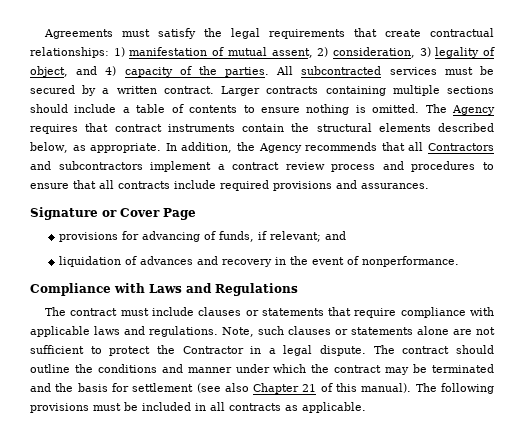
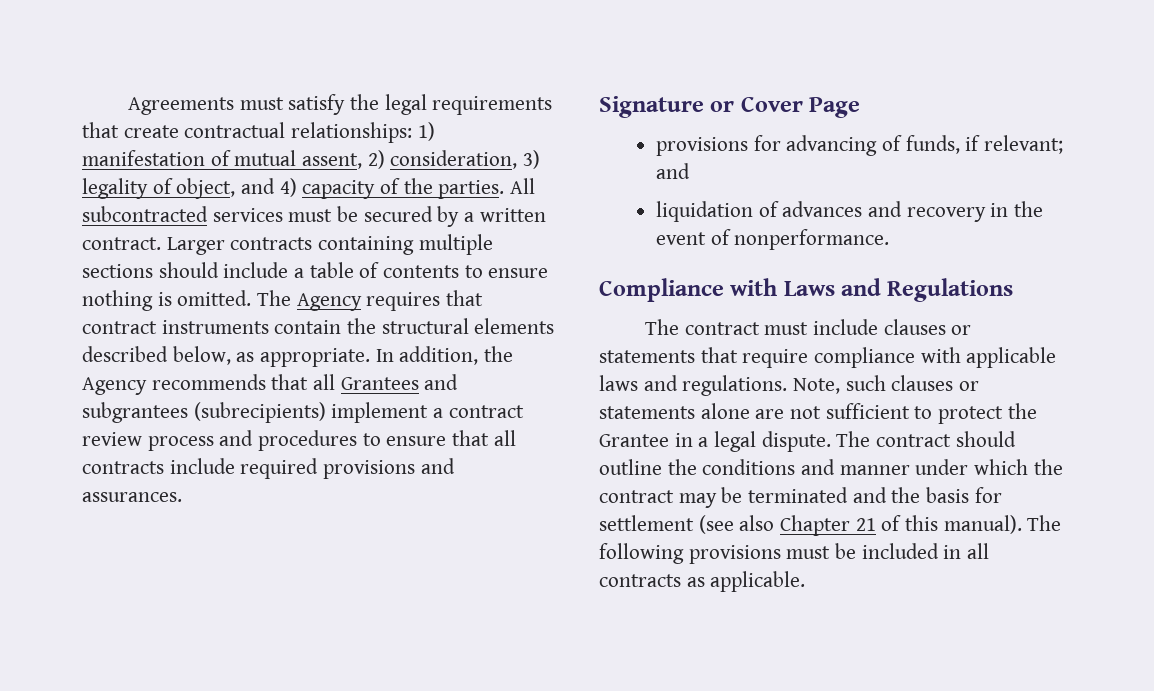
[428,143,494,151] [30,161,143,170] Contractors and subcontractors -> [340,374,459,390] [82,402,326,423] Grantees and subgrantees (subrecipients)
[182,346,244,354] Contractor -> [599,434,669,447] Grantee

